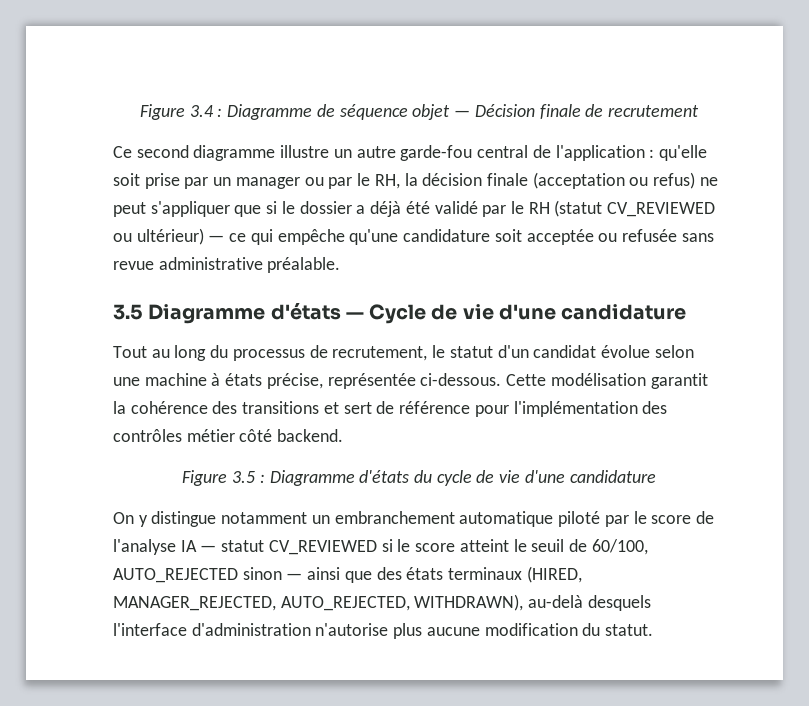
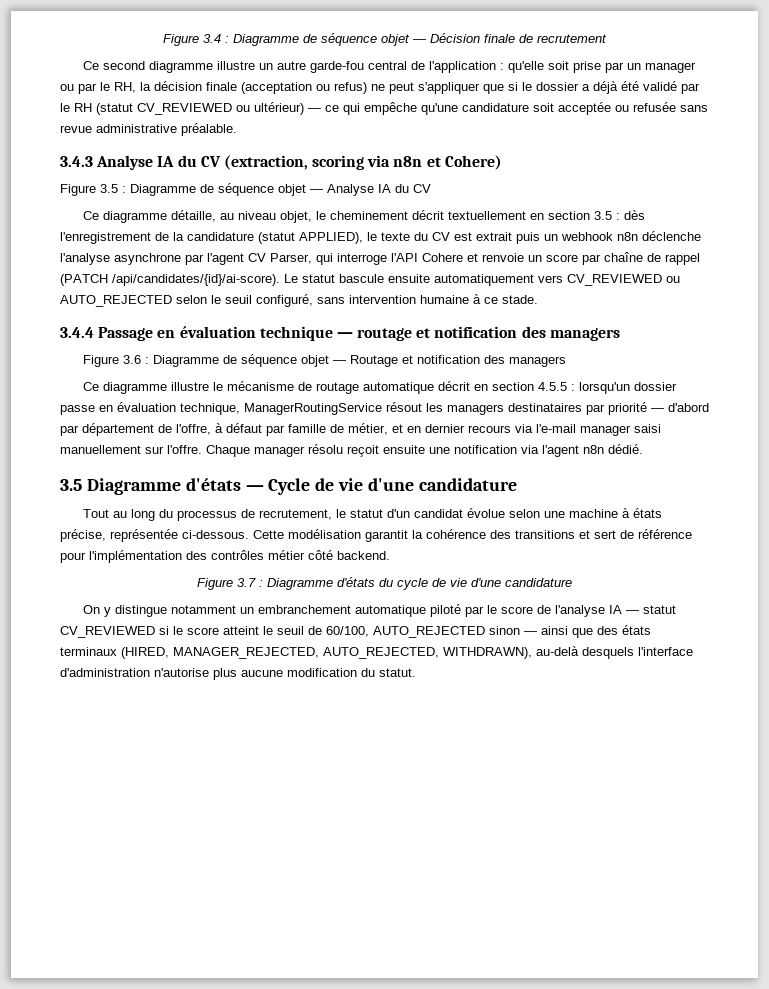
(341, 265) none -> [60,155,502,170] [60,183,431,196] [82,210,645,223] [60,231,701,244] [60,252,700,265] [60,274,680,286] [60,294,538,307] [60,326,620,341] [82,354,566,367] [82,381,677,394] [60,402,709,415] [60,423,661,436] [60,444,643,457] // 3.4.3 Analyse IA du CV (extraction, scoring via n8n et Cohere) // Figure 3.5 : Diagramme de séquence objet — Analyse IA du CV // Ce diagramme détaille, au niveau objet, le cheminement décrit textuellement en section 3.5 : dès l'enregistrement de la candidature (statut APPLIED), le texte du CV est extrait puis un webhook n8n déclenche l'analyse asynchrone par l'agent CV Parser, qui interroge l'API Cohere et renvoie un score par chaîne de rappel (PATCH /api/candidates/{id}/ai-score). Le statut bascule ensuite automatiquement vers CV_REVIEWED ou AUTO_REJECTED selon le seuil configuré, sans intervention humaine à ce stade. // 3.4.4 Passage en évaluation technique — routage et notification des managers // Figure 3.6 : Diagramme de séquence objet — Routage et notification des managers // Ce diagramme illustre le mécanisme de routage automatique décrit en section 4.5.5 : lorsqu'un dossier passe en évaluation technique, ManagerRoutingService résout les managers destinataires par priorité — d'abord par département de l'offre, à défaut par famille de métier, et en dernier recours via l'e-mail manager saisi manuellement sur l'offre. Chaque manager résolu reçoit ensuite une notification via l'agent n8n dédié.
[232,471,256,483] 3.5 -> [237,578,256,587] 3.7

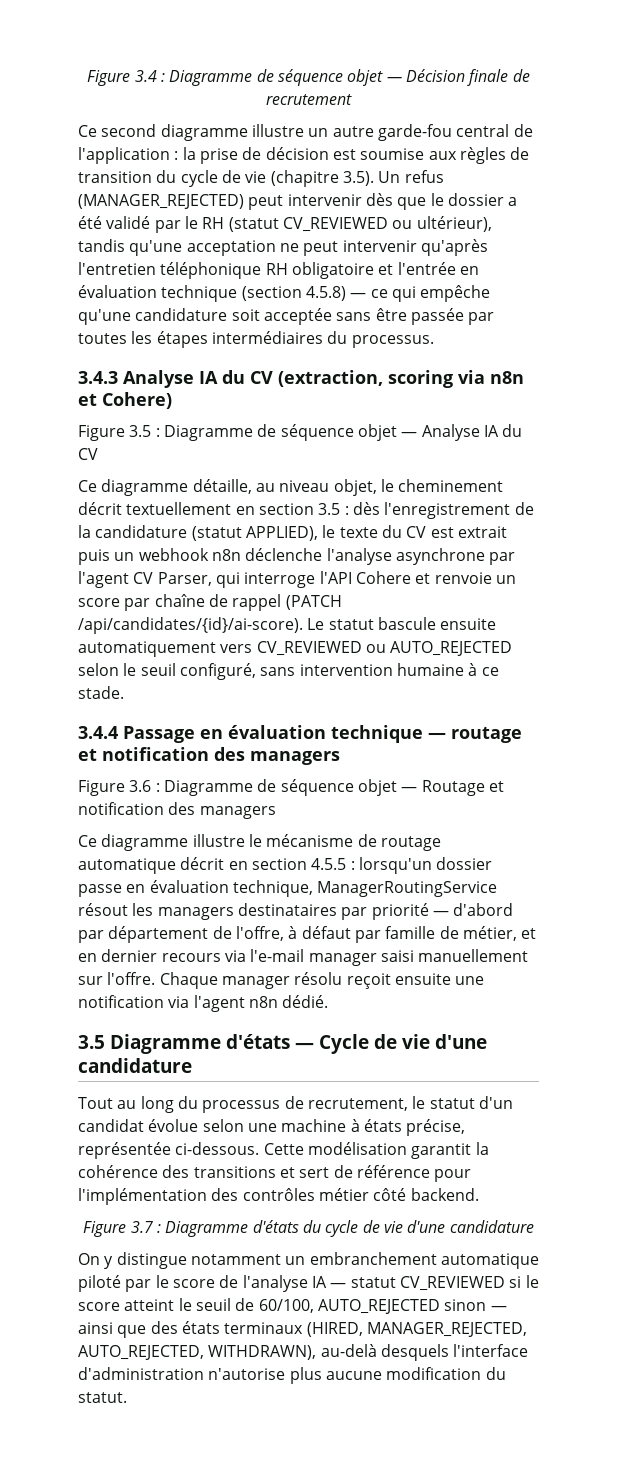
[507,61,696,73] [60,81,518,94] qu'elle soit prise par un manager ou par le RH, la décision finale (acceptation ou refus) ne peut s'appliquer que si -> [182,147,530,164] [78,170,444,187] [78,193,427,210] la prise de décision est soumise aux règles de transition du cycle de vie (chapitre 3.5). Un refus (MANAGER_REJECTED) peut intervenir dès que
[593,81,618,94] déjà -> (518, 201) none
[254,102,304,115] ultérieur) -> [416,216,492,232] [78,239,488,256] [78,262,479,279] [78,285,346,302] ultérieur), tandis qu'une acceptation ne peut intervenir qu'après l'entretien téléphonique RH obligatoire et l'entrée en évaluation technique (section 4.5.8)
[615,102,708,112] [60,123,237,136] ou refusée sans revue administrative préalable. -> [336,308,495,325] [78,331,434,348] sans être passée par toutes les étapes intermédiaires du processus.

